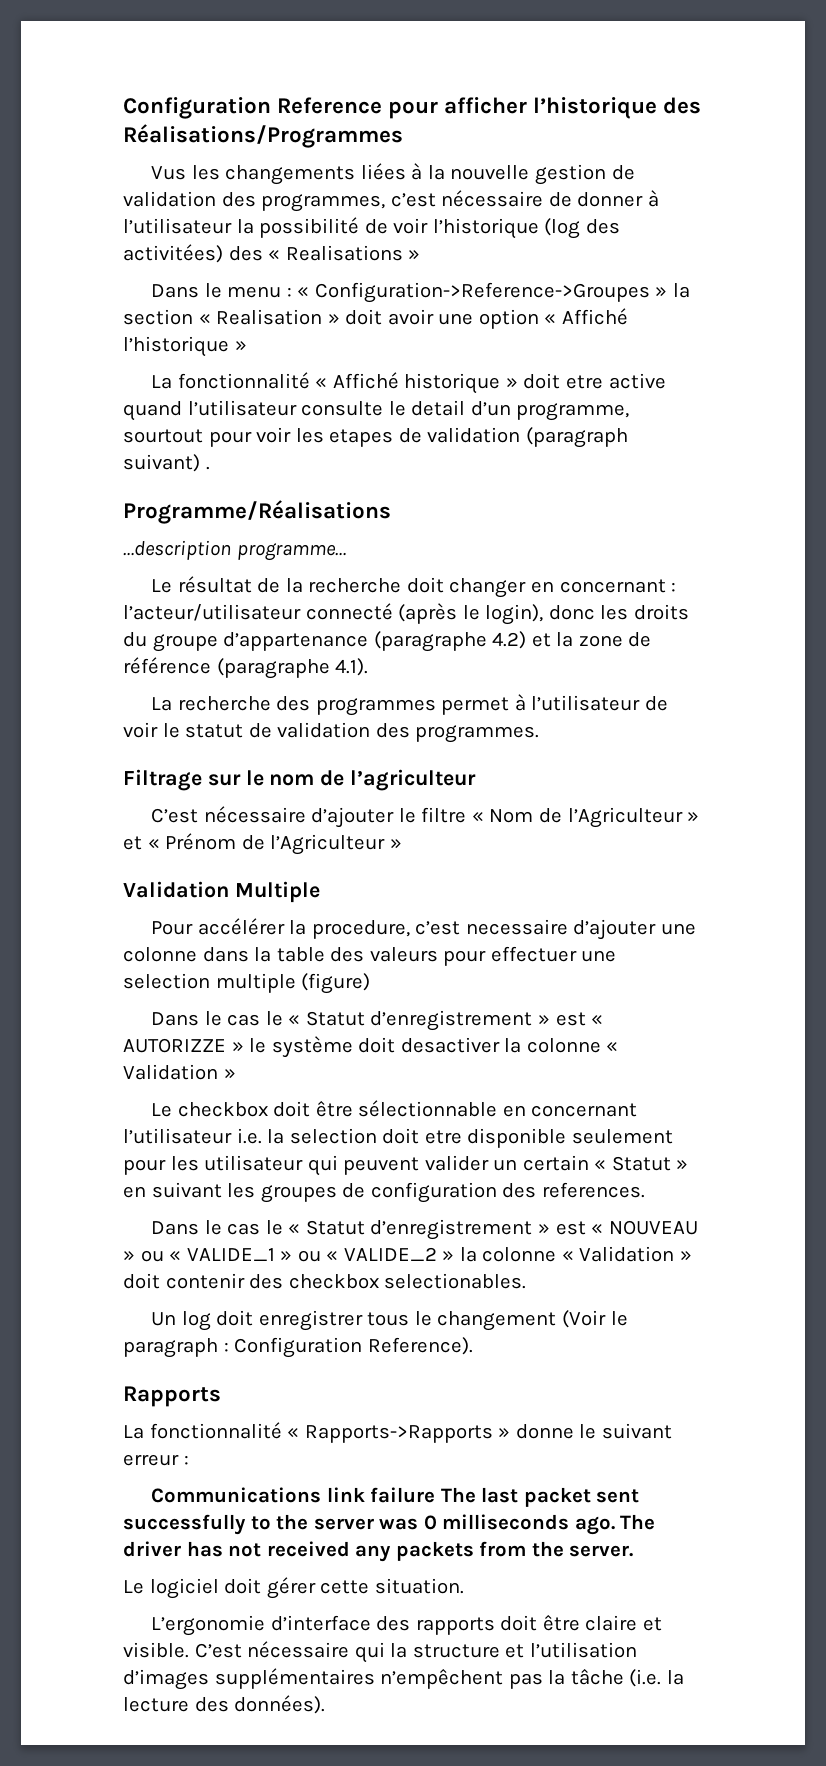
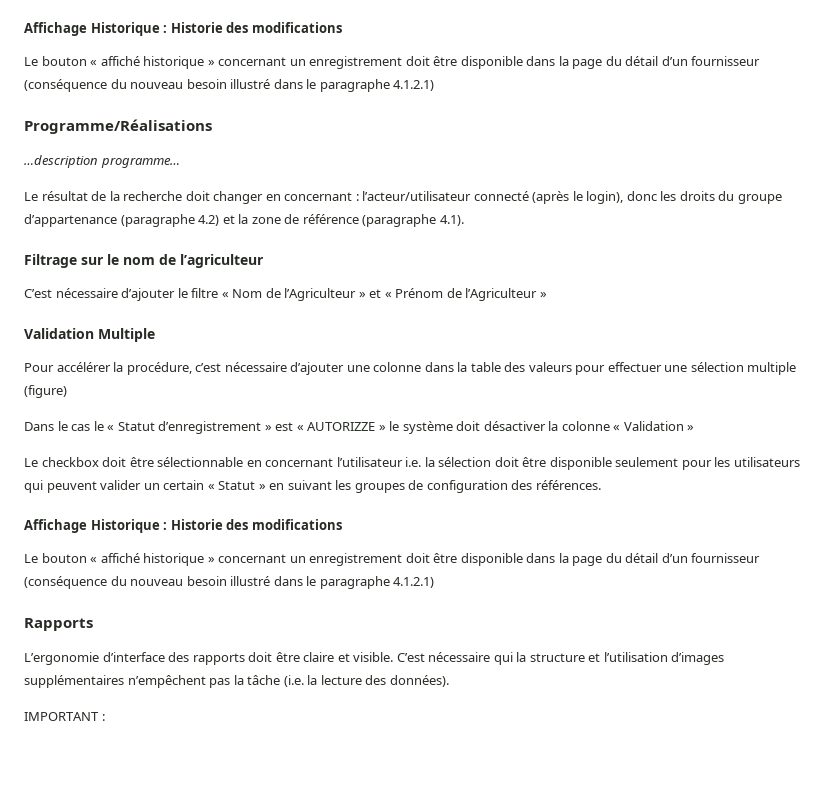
[123,97,702,119] [123,124,403,148] [151,163,635,185] [123,190,659,212] [123,217,620,239] [123,244,421,263] [151,282,691,303] [123,308,628,329] [123,336,247,357] [151,372,666,394] [123,400,630,421] [123,427,628,448] [123,454,210,472] Configuration Reference pour afficher l’historique des Réalisations/Programmes // Vus les changements liées à la nouvelle gestion de validation des programmes, c’est nécessaire de donner à l’utilisateur la possibilité de voir l’historique (log des activitées) des « Realisations » // Dans le menu : « Configuration->Reference->Groupes » la section « Realisation » doit avoir une option « Affiché l’historique » // La fonctionnalité « Affiché historique » doit etre active quand l’utilisateur consulte le detail d’un programme, sourtout pour voir les etapes de validation (paragraph suivant) . -> [24,22,342,36] [24,56,761,69] [24,79,435,92] Affichage Historique : Historie des modifications // Le bouton « affiché historique » concernant un enregistrement doit être disponible dans la page du détail d’un fournisseur (conséquence du nouveau besoin illustré dans le paragraphe 4.1.2.1)
[151,694,669,716] [123,722,540,743] // La recherche des programmes permet à l’utilisateur de voir le statut de validation des programmes. -> (464, 220) none
[311,919,568,939] procedure, c’est necessaire -> [126,362,287,375] procédure, c’est nécessaire
[123,973,210,989] selection -> [690,362,744,372] sélection
[400,1037,500,1053] desactiver -> [483,421,546,431] désactiver
[289,1128,462,1144] selection doit etre -> [438,457,547,467] sélection doit être
[204,1155,304,1171] utilisateur -> [733,457,800,467] utilisateurs
[541,1182,645,1198] [151,1219,698,1240] [123,1246,692,1262] [123,1273,527,1289] [151,1310,628,1331] [123,1337,473,1358] [123,1386,221,1407] [123,1422,672,1443] [123,1454,189,1466] [151,1487,640,1507] [123,1514,656,1535] [123,1541,634,1562] [123,1577,464,1599] references. // Dans le cas le « Statut d’enregistrement » est « NOUVEAU » ou « VALIDE_1 » ou « VALIDE_2 » la colonne « Validation » doit contenir des checkbox selectionables. // Un log doit enregistrer tous le changement (Voir le paragraph : Configuration Reference). // Rapports // La fonctionnalité « Rapports->Rapports » donne le suivant erreur : // Communications link failure The last packet sent successfully to the server was 0 milliseconds ago. The driver has not received any packets from the server. // Le logiciel doit gérer cette situation. -> [535,480,601,490] [24,519,342,533] [24,553,761,566] [24,576,435,589] [24,618,93,631] références. // Affichage Historique : Historie des modifications // Le bouton « affiché historique » concernant un enregistrement doit être disponible dans la page du détail d’un fournisseur (conséquence du nouveau besoin illustré dans le paragraphe 4.1.2.1) // Rapports
(326, 1704) none -> [24,712,105,721] // IMPORTANT :

